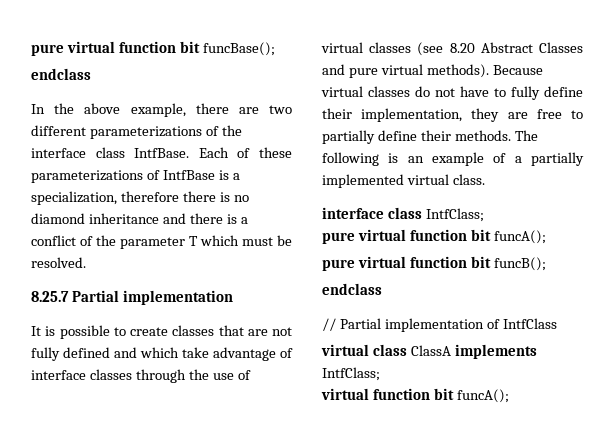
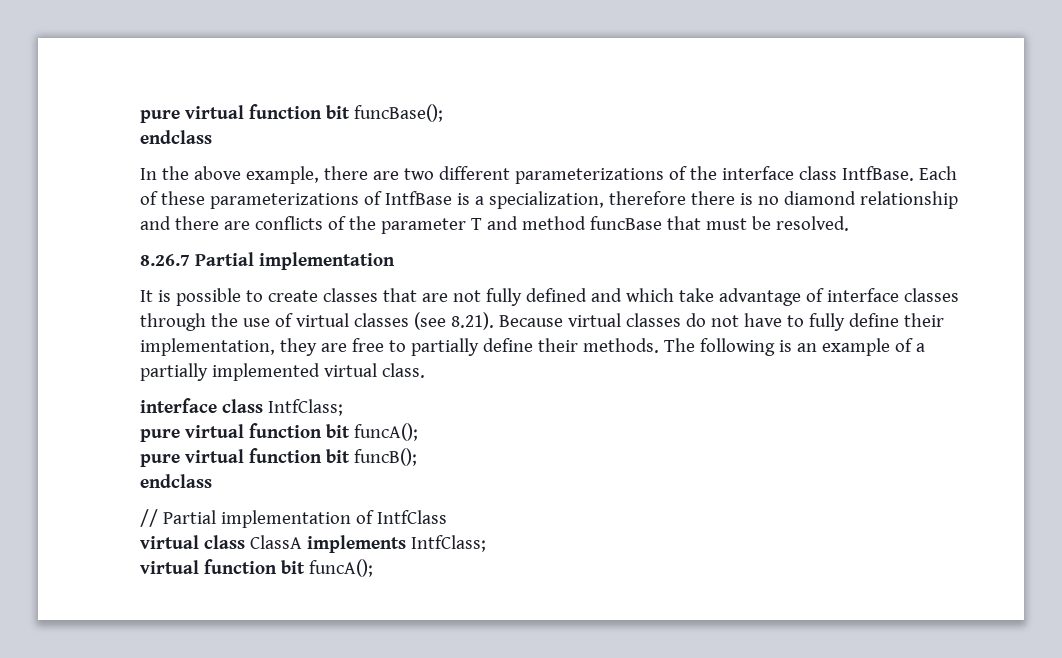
[88,213,159,224] inheritance -> [859,191,958,209] relationship
[226,214,248,224] [31,235,76,246] is a conflict -> [223,216,323,230] are conflicts
[200,235,239,246] which -> [486,216,701,230] and method funcBase that
[31,291,69,302] 8.25.7 -> [140,254,190,266] 8.26.7
[449,42,583,53] [322,64,489,78] 8.20 Abstract Classes and pure virtual methods). -> [450,312,494,330] 8.21).

